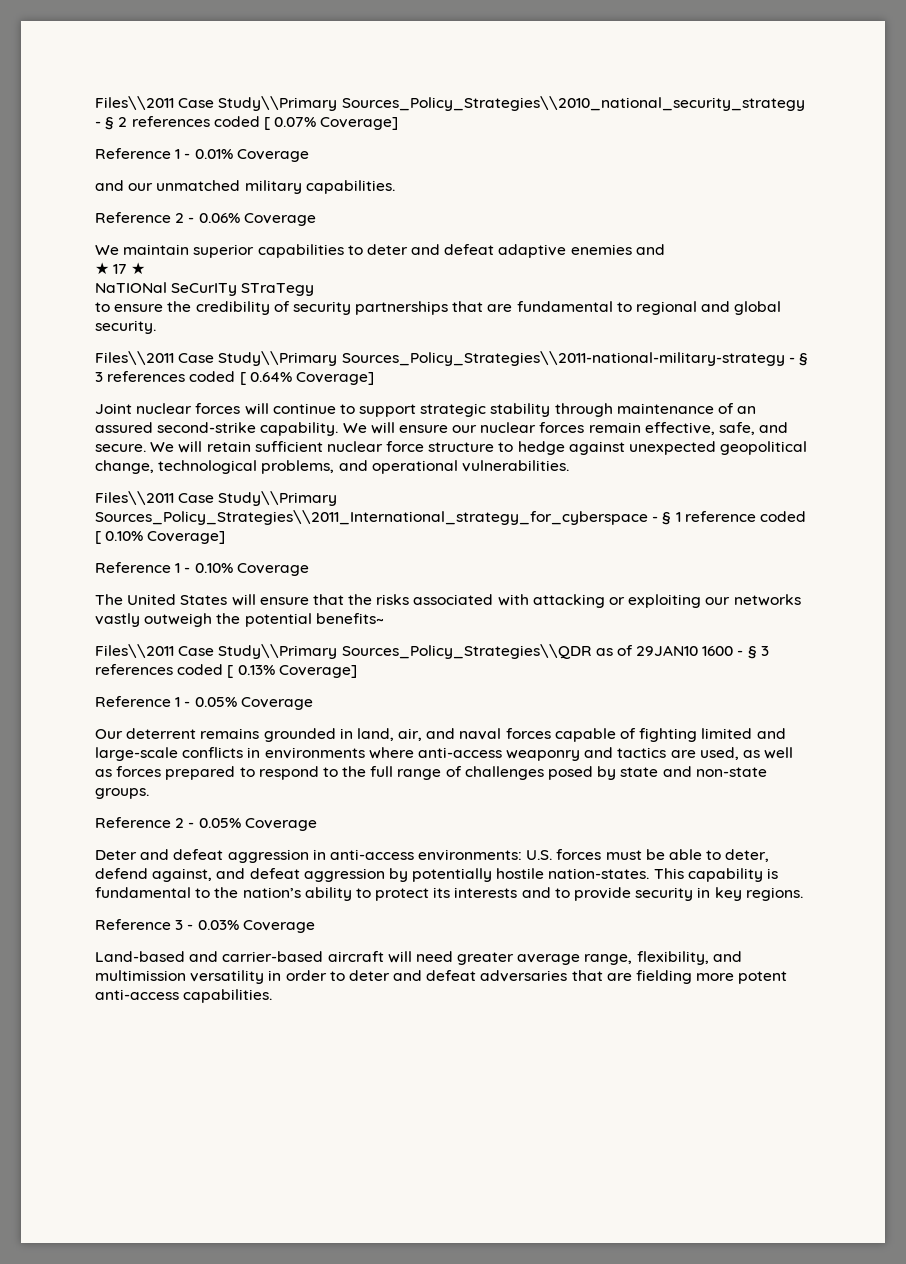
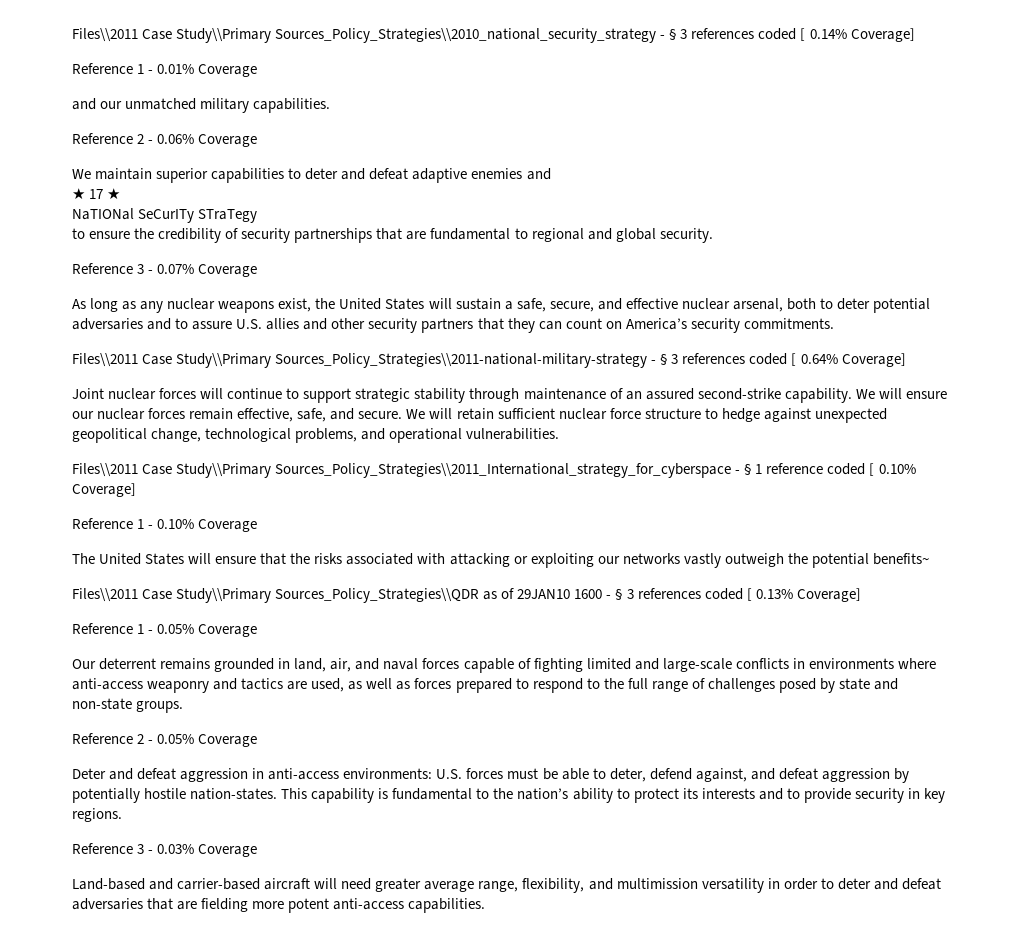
[118,116,317,130] 2 references coded [ 0.07% -> [680,28,847,41] 3 references coded [ 0.14%
(156, 327) none -> [72,263,258,277] [72,298,931,313] [72,318,834,333] // Reference 3 - 0.07% Coverage // As long as any nuclear weapons exist, the United States will sustain a safe, secure, and effective nuclear arsenal, both to deter potential adversaries and to assure U.S. allies and other security partners that they can count on America’s security commitments.

